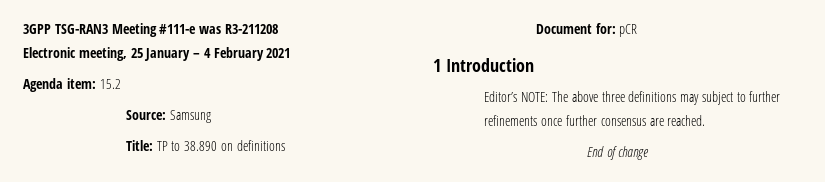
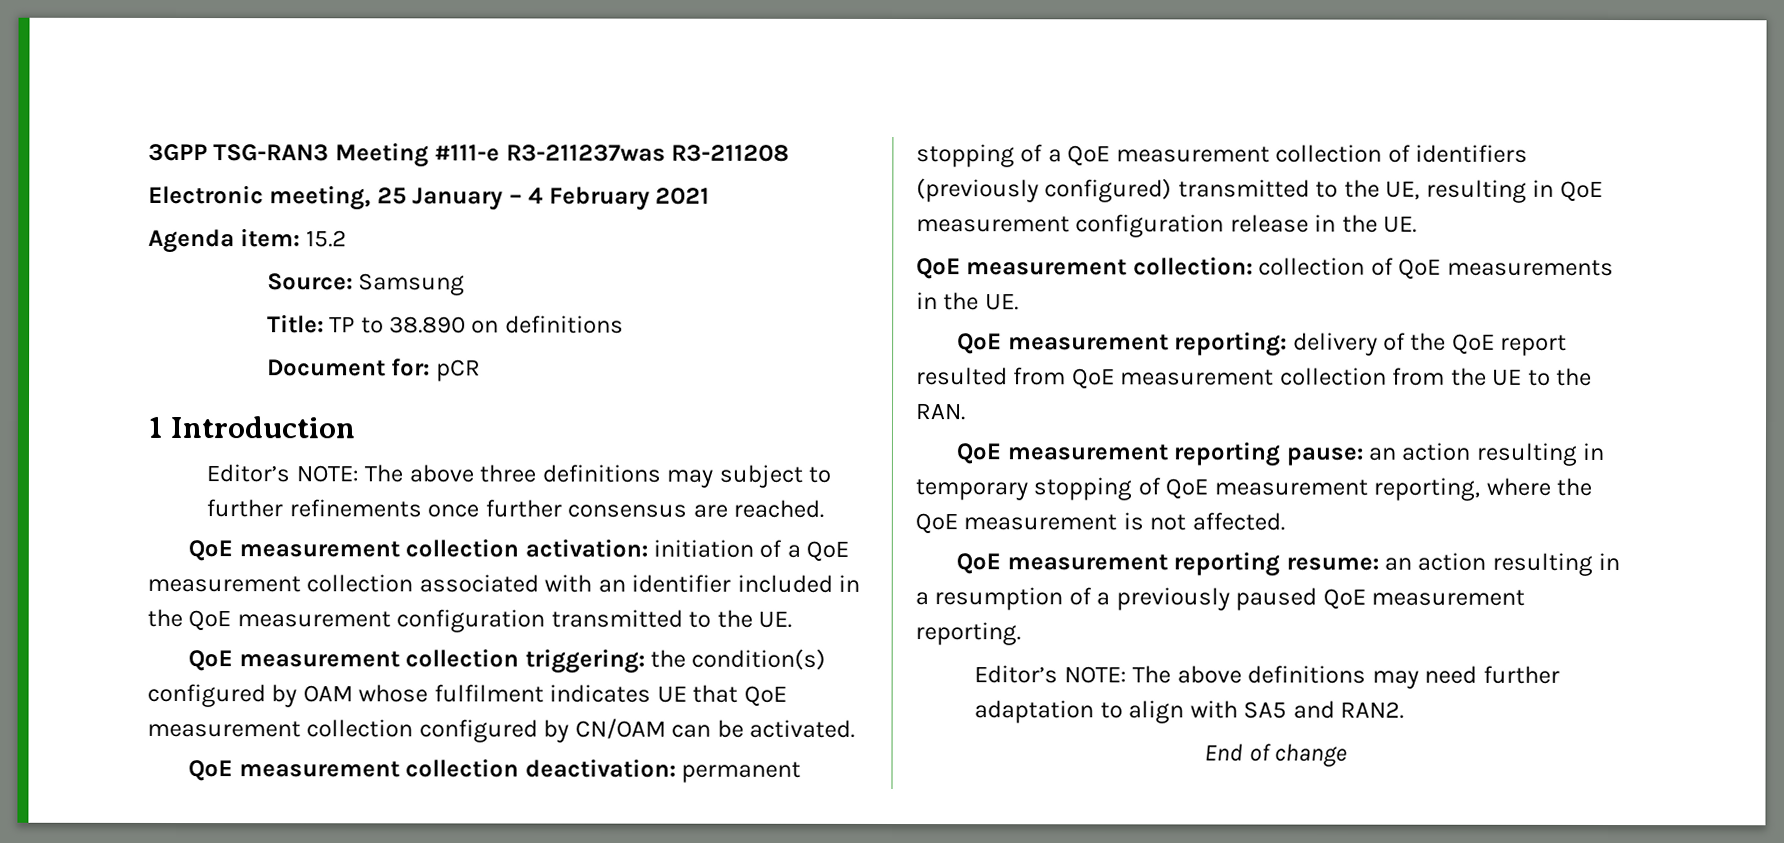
[199,26,222,34] was -> [505,144,666,162] R3-211237was
(706, 120) none -> [188,538,850,562] [147,574,861,593] [147,608,793,633] [188,648,827,674] [147,683,787,708] [147,718,856,743] [188,758,801,783] [916,144,1529,168] [916,178,1603,203] [916,214,1418,238] [916,256,1614,280] [916,292,1019,311] [957,331,1568,357] [916,367,1593,390] [916,403,966,421] [956,441,1605,467] [915,477,1593,501] [915,512,1285,535] [956,551,1621,577] [915,587,1526,611] [915,622,1021,646] [974,665,1560,689] [974,700,1405,724] // QoE measurement collection activation: initiation of a QoE measurement collection associated with an identifier included in the QoE measurement configuration transmitted to the UE. // QoE measurement collection triggering: the condition(s) configured by OAM whose fulfilment indicates UE that QoE measurement collection configured by CN/OAM can be activated. // QoE measurement collection deactivation: permanent stopping of a QoE measurement collection of identifiers (previously configured) transmitted to the UE, resulting in QoE measurement configuration release in the UE. // QoE measurement collection: collection of QoE measurements in the UE. // QoE measurement reporting: delivery of the QoE report resulted from QoE measurement collection from the UE to the RAN. // QoE measurement reporting pause: an action resulting in temporary stopping of QoE measurement reporting, where the QoE measurement is not affected. // QoE measurement reporting resume: an action resulting in a resumption of a previously paused QoE measurement reporting. // Editor’s NOTE: The above definitions may need further adaptation to align with SA5 and RAN2.

